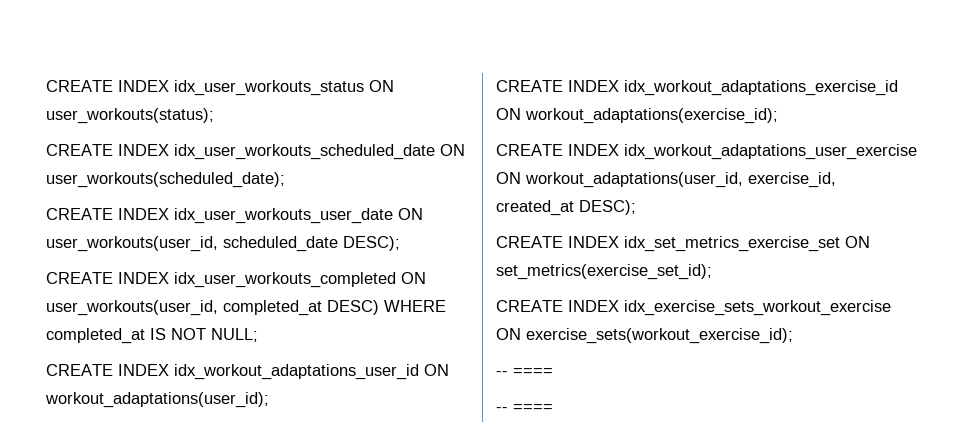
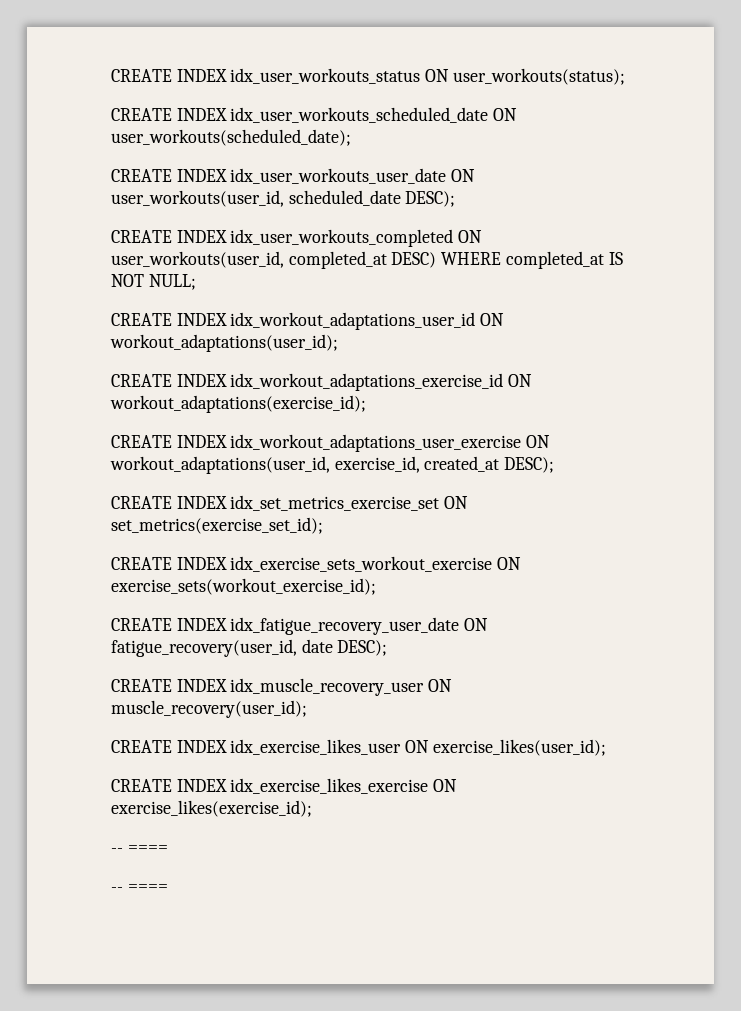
(793, 336) none -> [111,617,489,635] [111,639,388,657] [111,678,453,696] [111,700,307,718] [111,739,606,756] [111,778,458,794] [111,800,312,817] // CREATE INDEX idx_fatigue_recovery_user_date ON fatigue_recovery(user_id, date DESC); // CREATE INDEX idx_muscle_recovery_user ON muscle_recovery(user_id); // CREATE INDEX idx_exercise_likes_user ON exercise_likes(user_id); // CREATE INDEX idx_exercise_likes_exercise ON exercise_likes(exercise_id);

